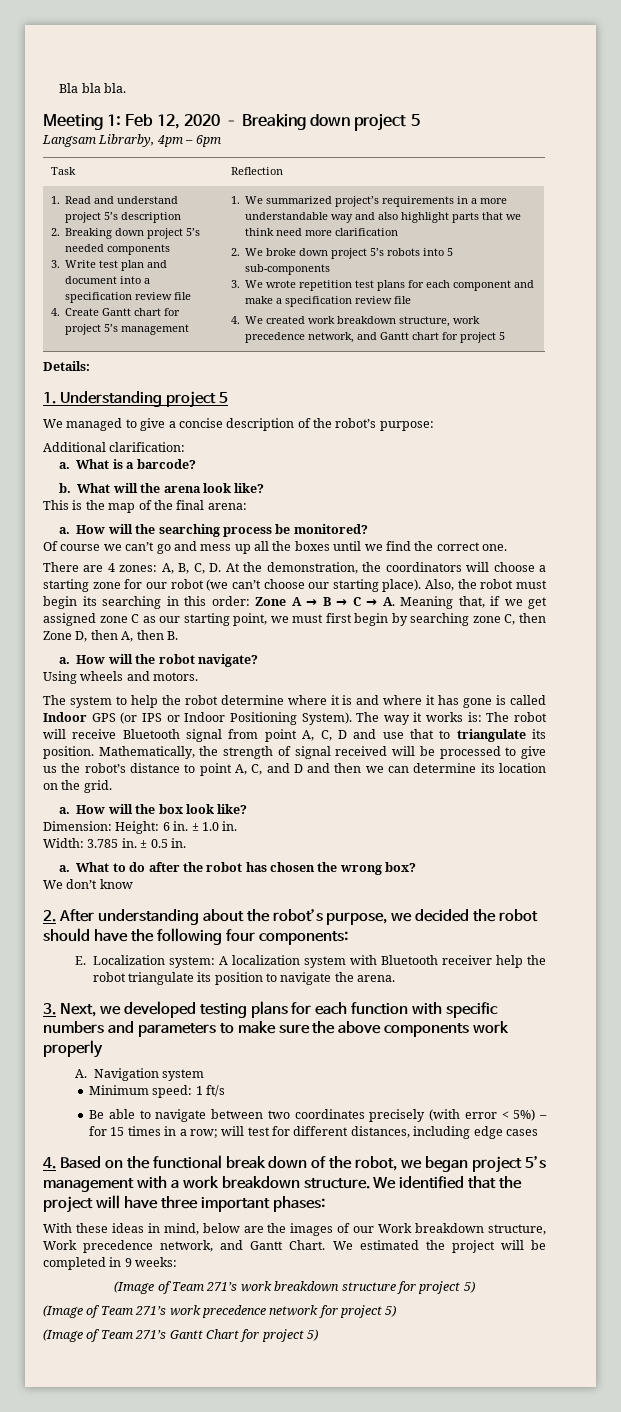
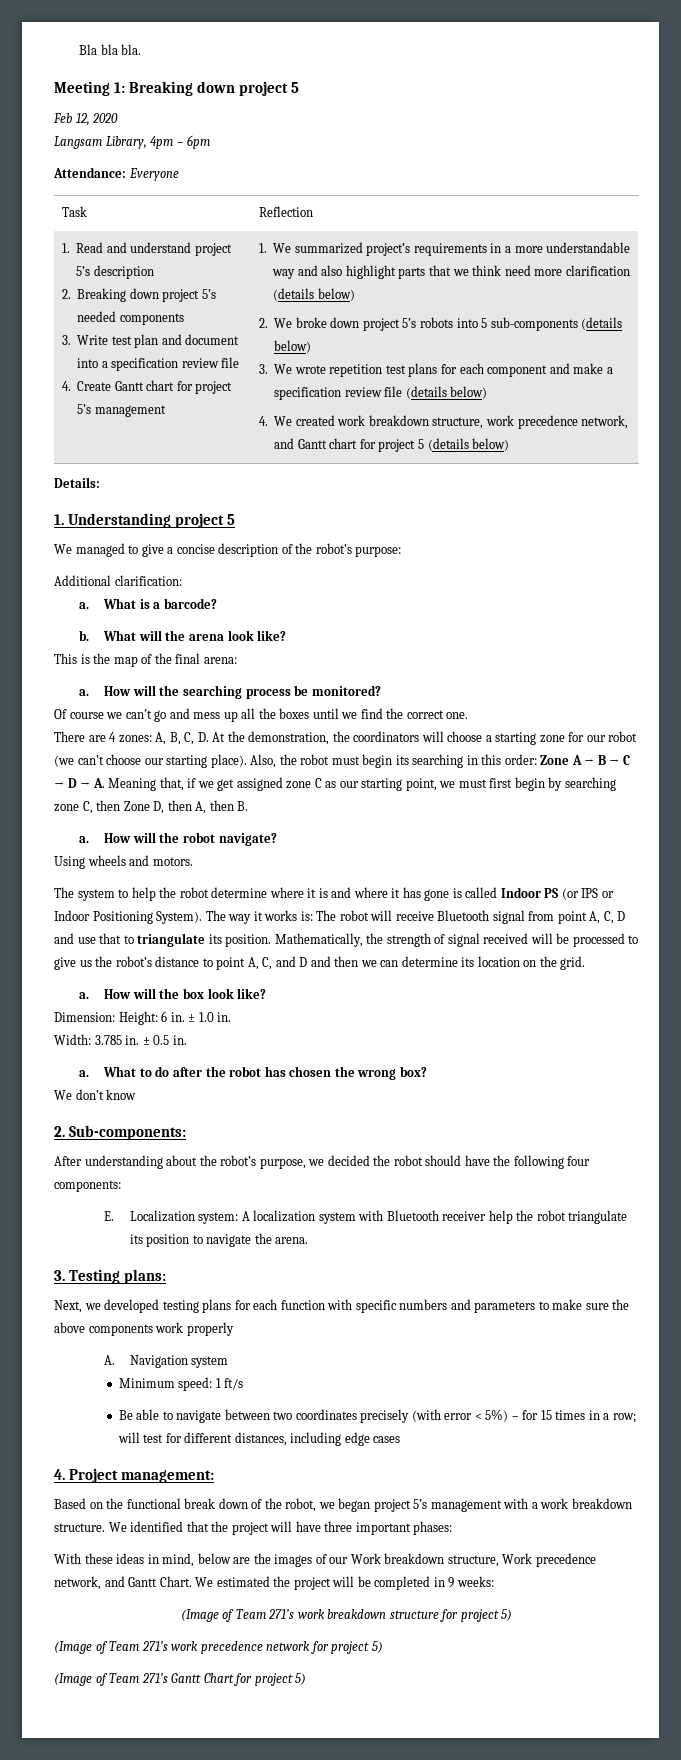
[125,114,238,129] Feb 12, 2020 – -> (126, 87) none
(420, 120) none -> [53,113,119,126] // Feb 12, 2020
[98,134,155,147] Librarby, -> [105,136,147,149] Library,
(221, 141) none -> [53,167,179,181] // Attendance: Everyone
(399, 232) none -> [273,288,355,301] (details below)
(331, 269) none -> [581,317,623,330] [274,340,312,353] (details below)
(412, 300) none -> [405,386,488,399] (details below)
(506, 336) none -> [427,438,510,451] (details below)
(377, 602) none -> [67,778,91,788] D →
[91,713,116,722] GPS -> [544,888,559,898] PS
(56, 916) none -> [68,1125,186,1140] Sub-components: //
(56, 1009) none -> [68,1269,166,1284] Testing plans: //
(56, 1163) none -> [68,1468,214,1483] Project management: //

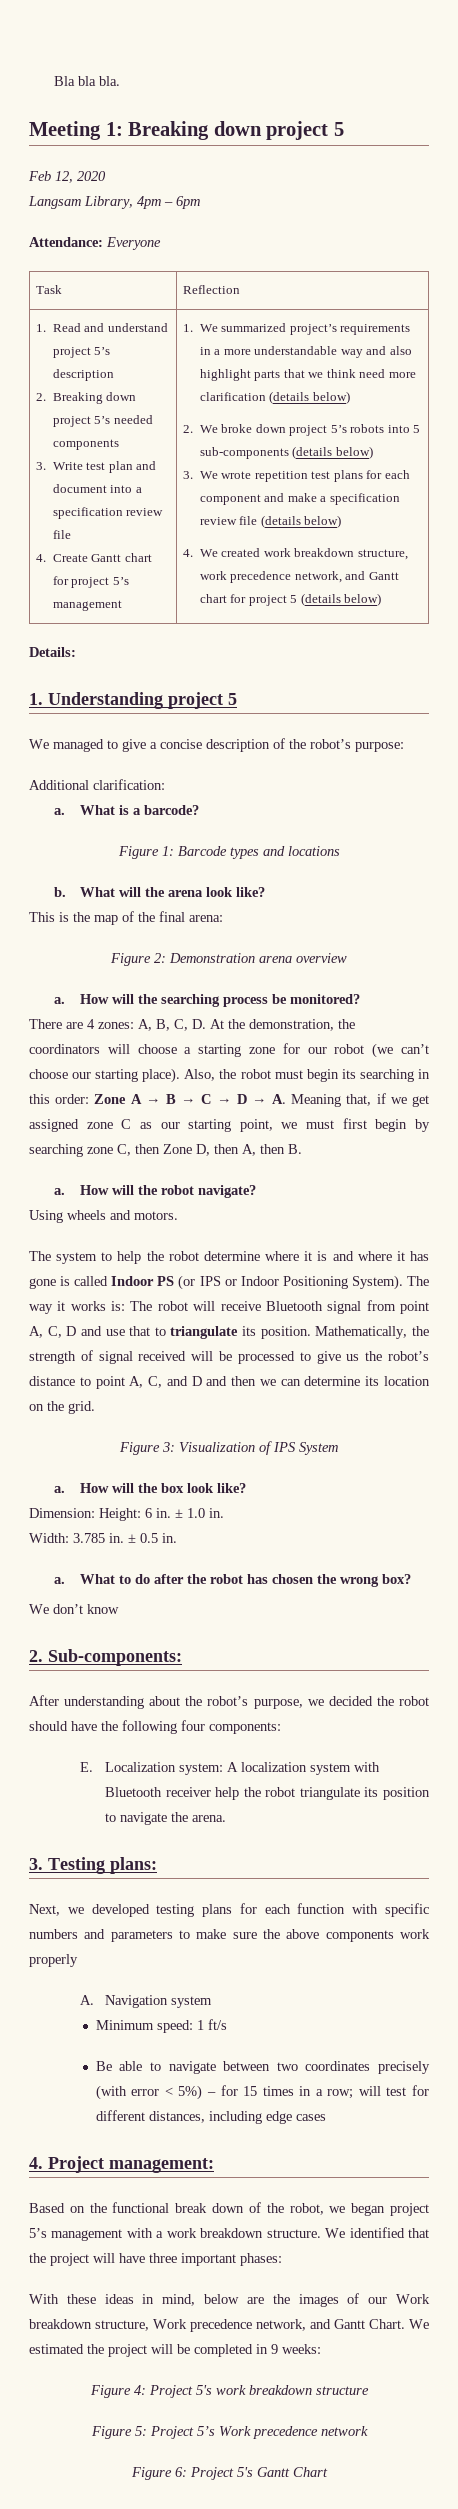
(217, 603) none -> [117,846,340,859] // Figure 1: Barcode types and locations
(237, 660) none -> [110,953,347,966] // Figure 2: Demonstration arena overview
[54,708,469,722] // Of course we can’t go and mess up all the boxes until we find the correct one. -> (360, 999) none
(586, 963) none -> [119,1441,338,1455] // Figure 3: Visualization of IPS System
[180,1609,295,1622] (Image of Team 271’s -> [89,2385,212,2398] Figure 4: Project 5's
[440,1609,513,1622] [54,1641,383,1654] [54,1673,307,1686] for project 5) // (Image of Team 271’s work precedence network for project 5) // (Image of Team 271’s Gantt Chart for project 5) -> [90,2426,368,2439] [130,2467,328,2480] // Figure 5: Project 5’s Work precedence network // Figure 6: Project 5's Gantt Chart

